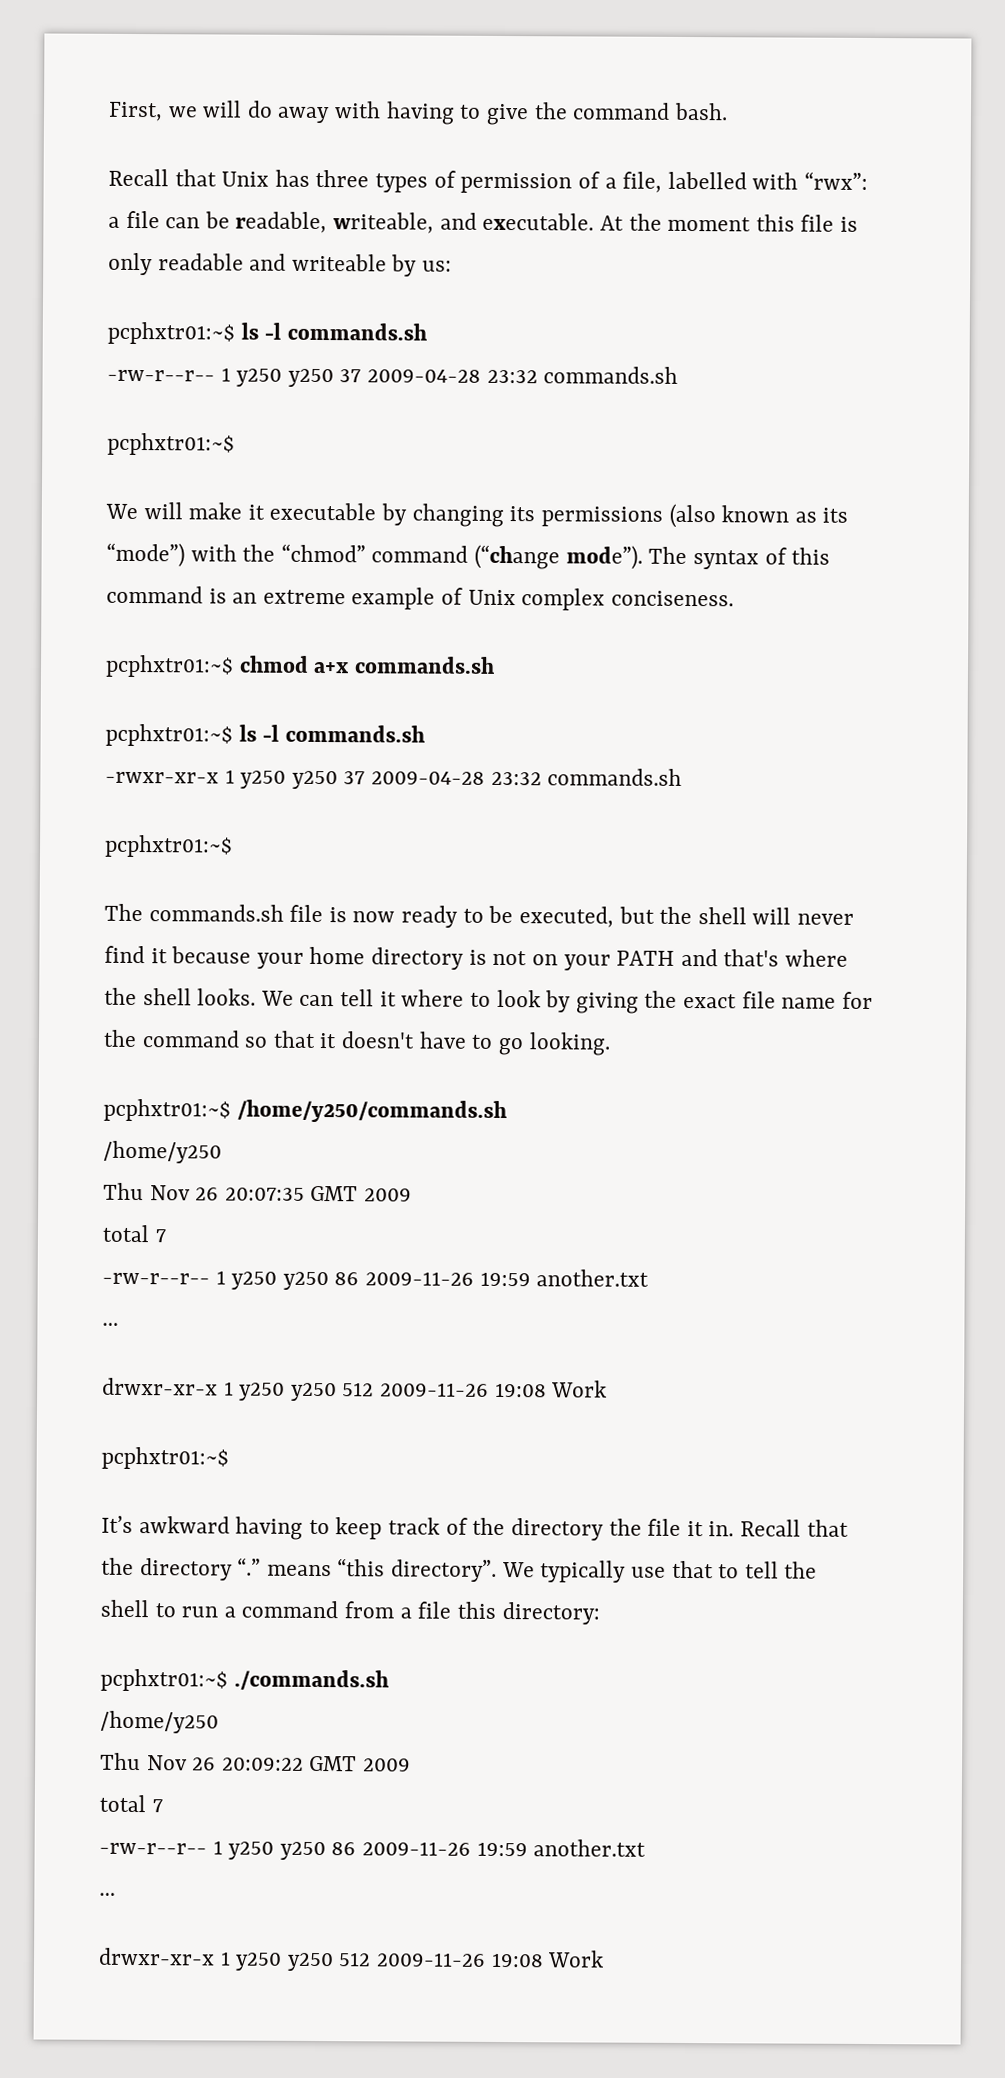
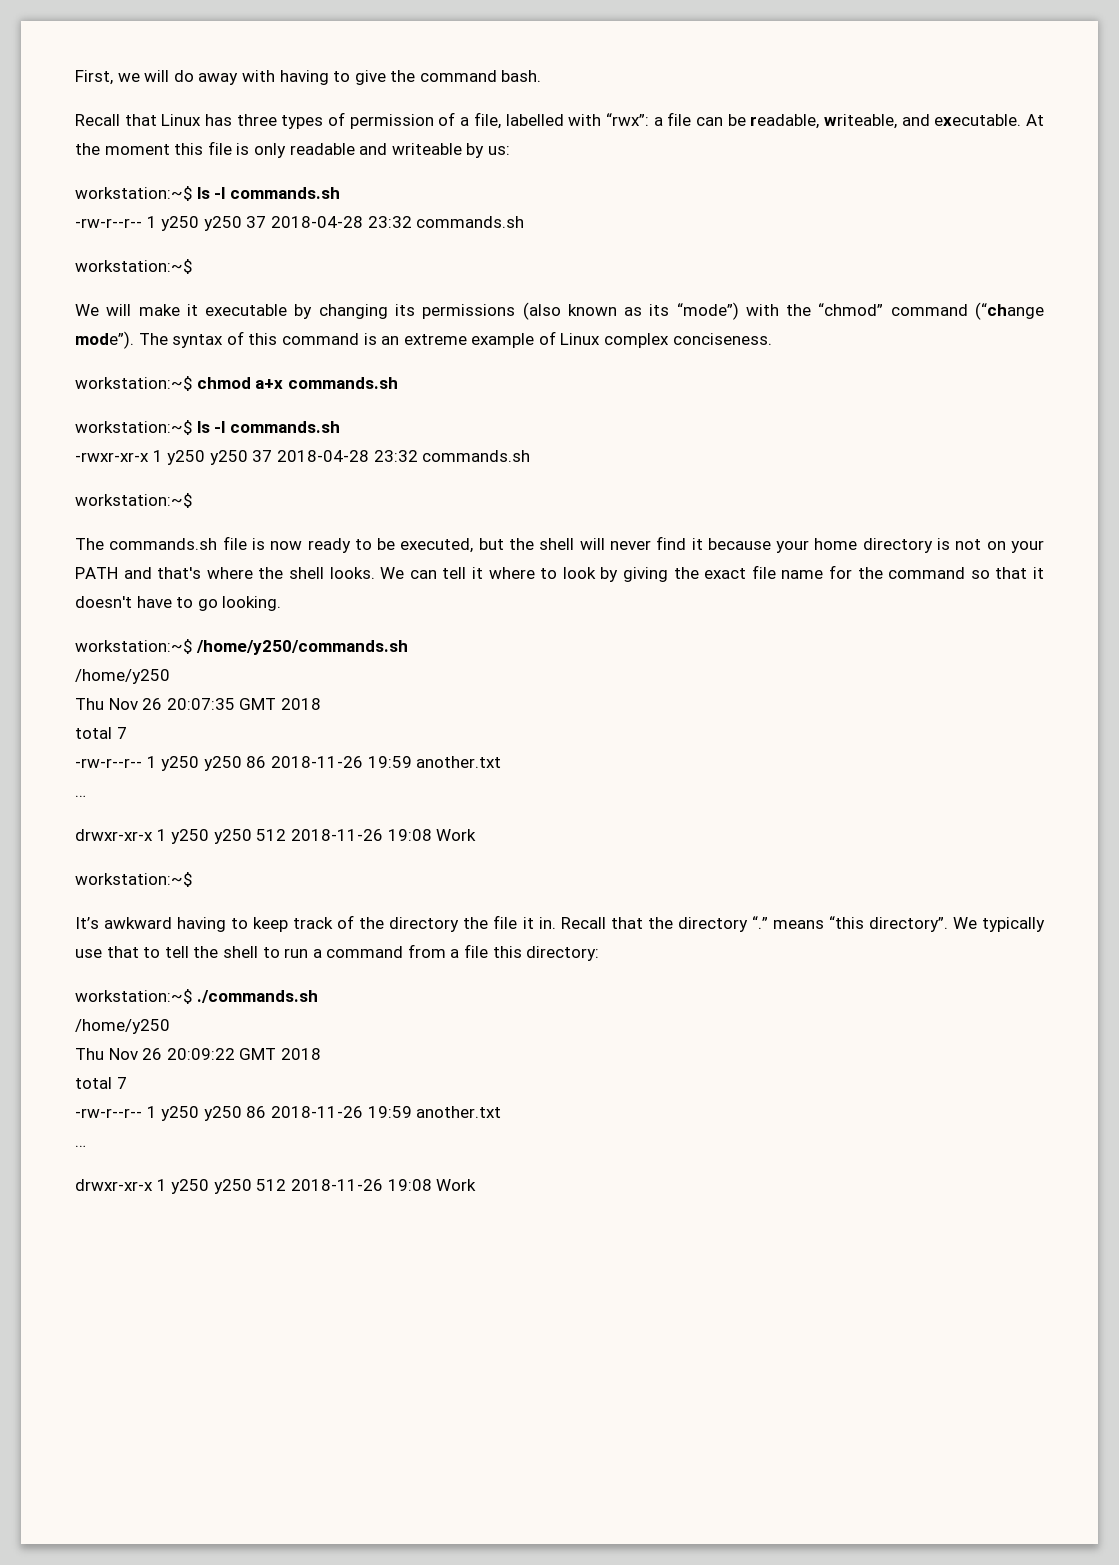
[221,171,270,187] Unix -> [161,114,202,126] Linux
[107,321,235,345] pcphxtr01:~$ -> [75,186,192,201] workstation:~$
[367,366,679,384] [107,432,235,456] 2009-04-28 23:32 commands.sh // pcphxtr01:~$ -> [270,216,525,228] [75,259,192,274] 2018-04-28 23:32 commands.sh // workstation:~$
[467,589,516,606] Unix -> [560,333,601,345] Linux
[105,654,234,678] pcphxtr01:~$ -> [75,376,192,391] workstation:~$
[105,723,233,747] pcphxtr01:~$ -> [75,420,192,435] workstation:~$
[371,768,683,786] [104,834,233,858] 2009-04-28 23:32 commands.sh // pcphxtr01:~$ -> [276,450,531,462] [75,493,192,508] 2018-04-28 23:32 commands.sh // workstation:~$
[103,1098,231,1122] pcphxtr01:~$ -> [75,639,192,654] workstation:~$
[364,1188,413,1202] [102,1224,166,1243] [102,1269,650,1291] [102,1322,119,1326] [102,1377,490,1402] 2009 // total 7 // -rw-r--r-- 1 y250 y250 86 2009-11-26 19:59 another.txt // … // drwxr-xr-x 1 y250 y250 512 2009-11-26 -> [280,698,321,710] [75,727,127,739] [75,756,502,771] [75,795,86,797] [75,829,383,844] 2018 // total 7 // -rw-r--r-- 1 y250 y250 86 2018-11-26 19:59 another.txt // … // drwxr-xr-x 1 y250 y250 512 2018-11-26
[101,1446,229,1470] pcphxtr01:~$ -> [75,872,192,887] workstation:~$
[100,1668,228,1692] pcphxtr01:~$ -> [75,989,192,1004] workstation:~$
[363,1758,412,1772] [99,1794,163,1813] [99,1839,647,1861] [99,1892,116,1896] [98,1947,487,1972] 2009 // total 7 // -rw-r--r-- 1 y250 y250 86 2009-11-26 19:59 another.txt // … // drwxr-xr-x 1 y250 y250 512 2009-11-26 -> [280,1048,321,1060] [75,1077,127,1089] [75,1106,502,1121] [75,1145,86,1147] [75,1179,383,1194] 2018 // total 7 // -rw-r--r-- 1 y250 y250 86 2018-11-26 19:59 another.txt // … // drwxr-xr-x 1 y250 y250 512 2018-11-26

